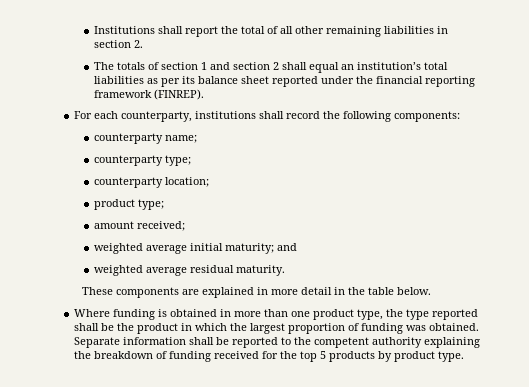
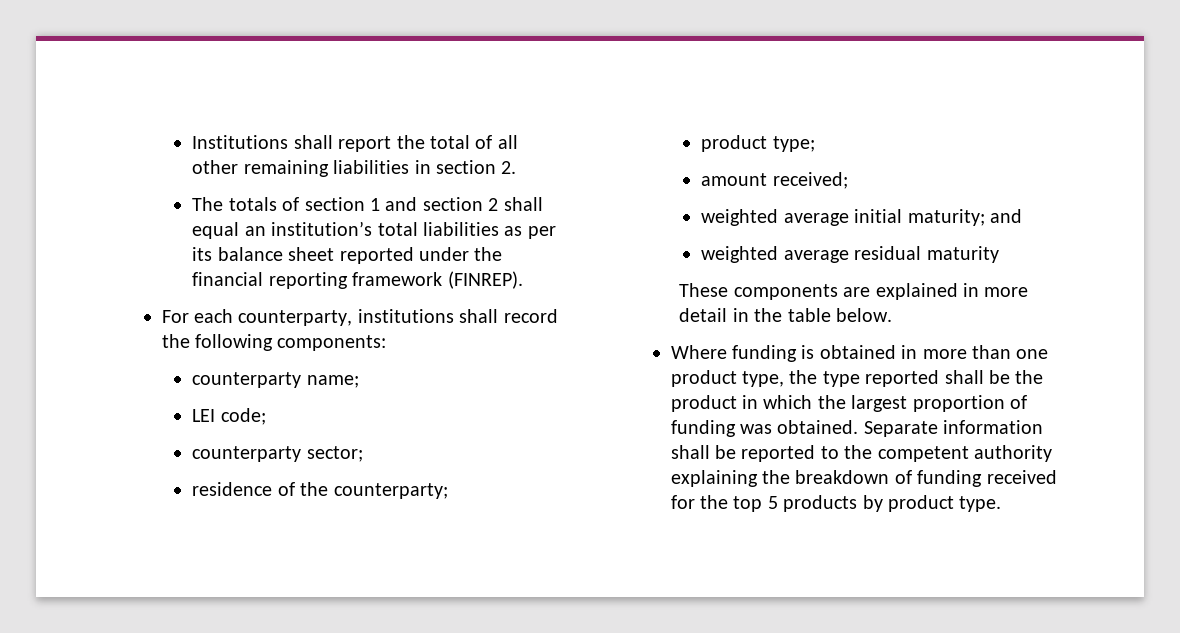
[94,155,192,166] [94,177,210,188] counterparty type; // counterparty location; -> [192,408,266,425] [192,446,363,462] [192,482,448,499] LEI code; // counterparty sector; // residence of the counterparty;
[236,265,286,276] maturity. -> [926,246,999,263] maturity

